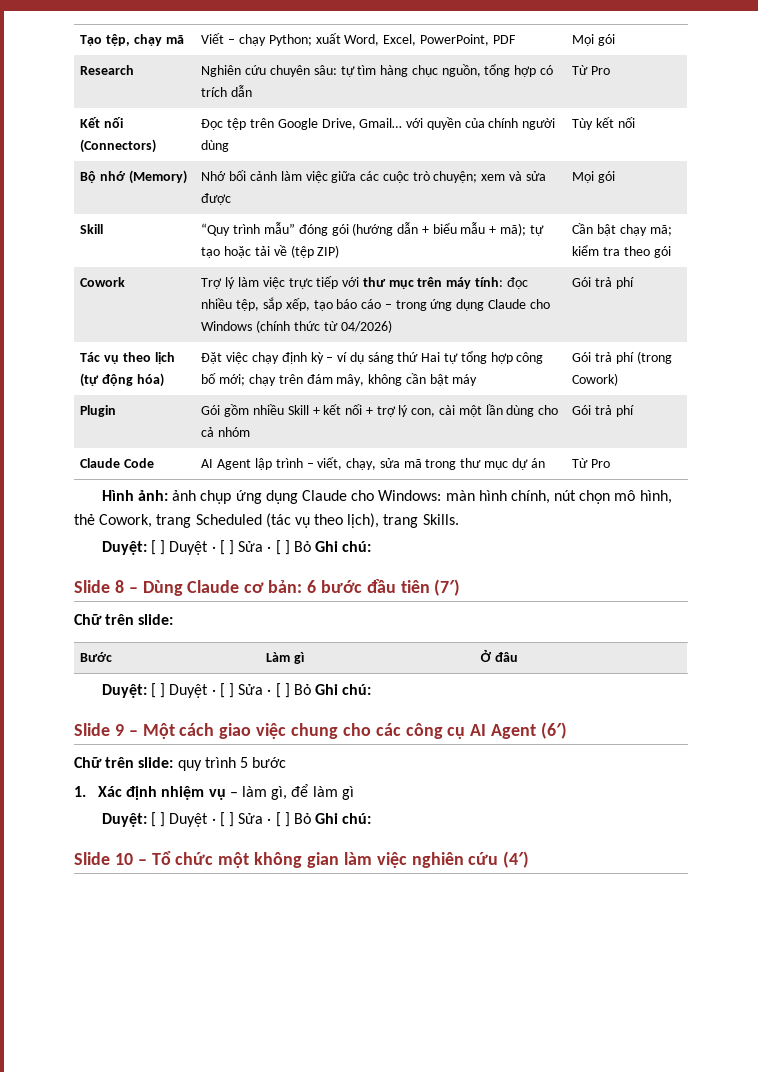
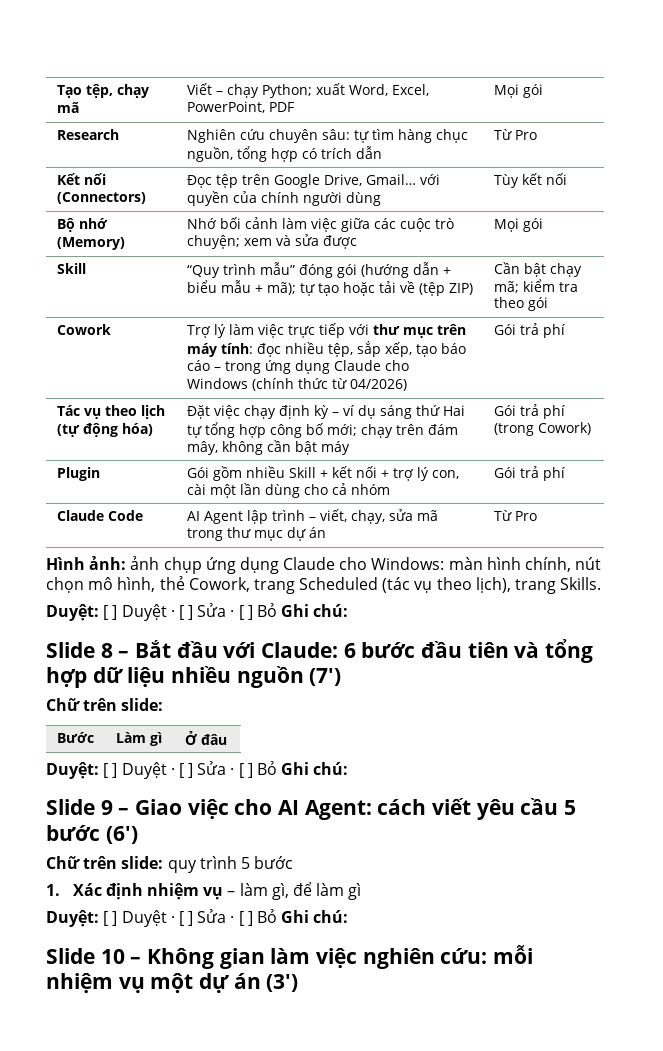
[142,579,430,596] Dùng Claude cơ bản: 6 bước đầu tiên -> [135,639,594,663] [46,666,304,688] Bắt đầu với Claude: 6 bước đầu tiên và tổng hợp dữ liệu nhiều nguồn
[142,723,537,739] Một cách giao việc chung cho các công cụ AI Agent -> [135,798,577,820] [46,825,100,841] Giao việc cho AI Agent: cách viết yêu cầu 5 bước
[151,851,530,868] Tổ chức một không gian làm việc nghiên cứu (4′) -> [147,945,534,969] [46,973,299,994] Không gian làm việc nghiên cứu: mỗi nhiệm vụ một dự án (3′)

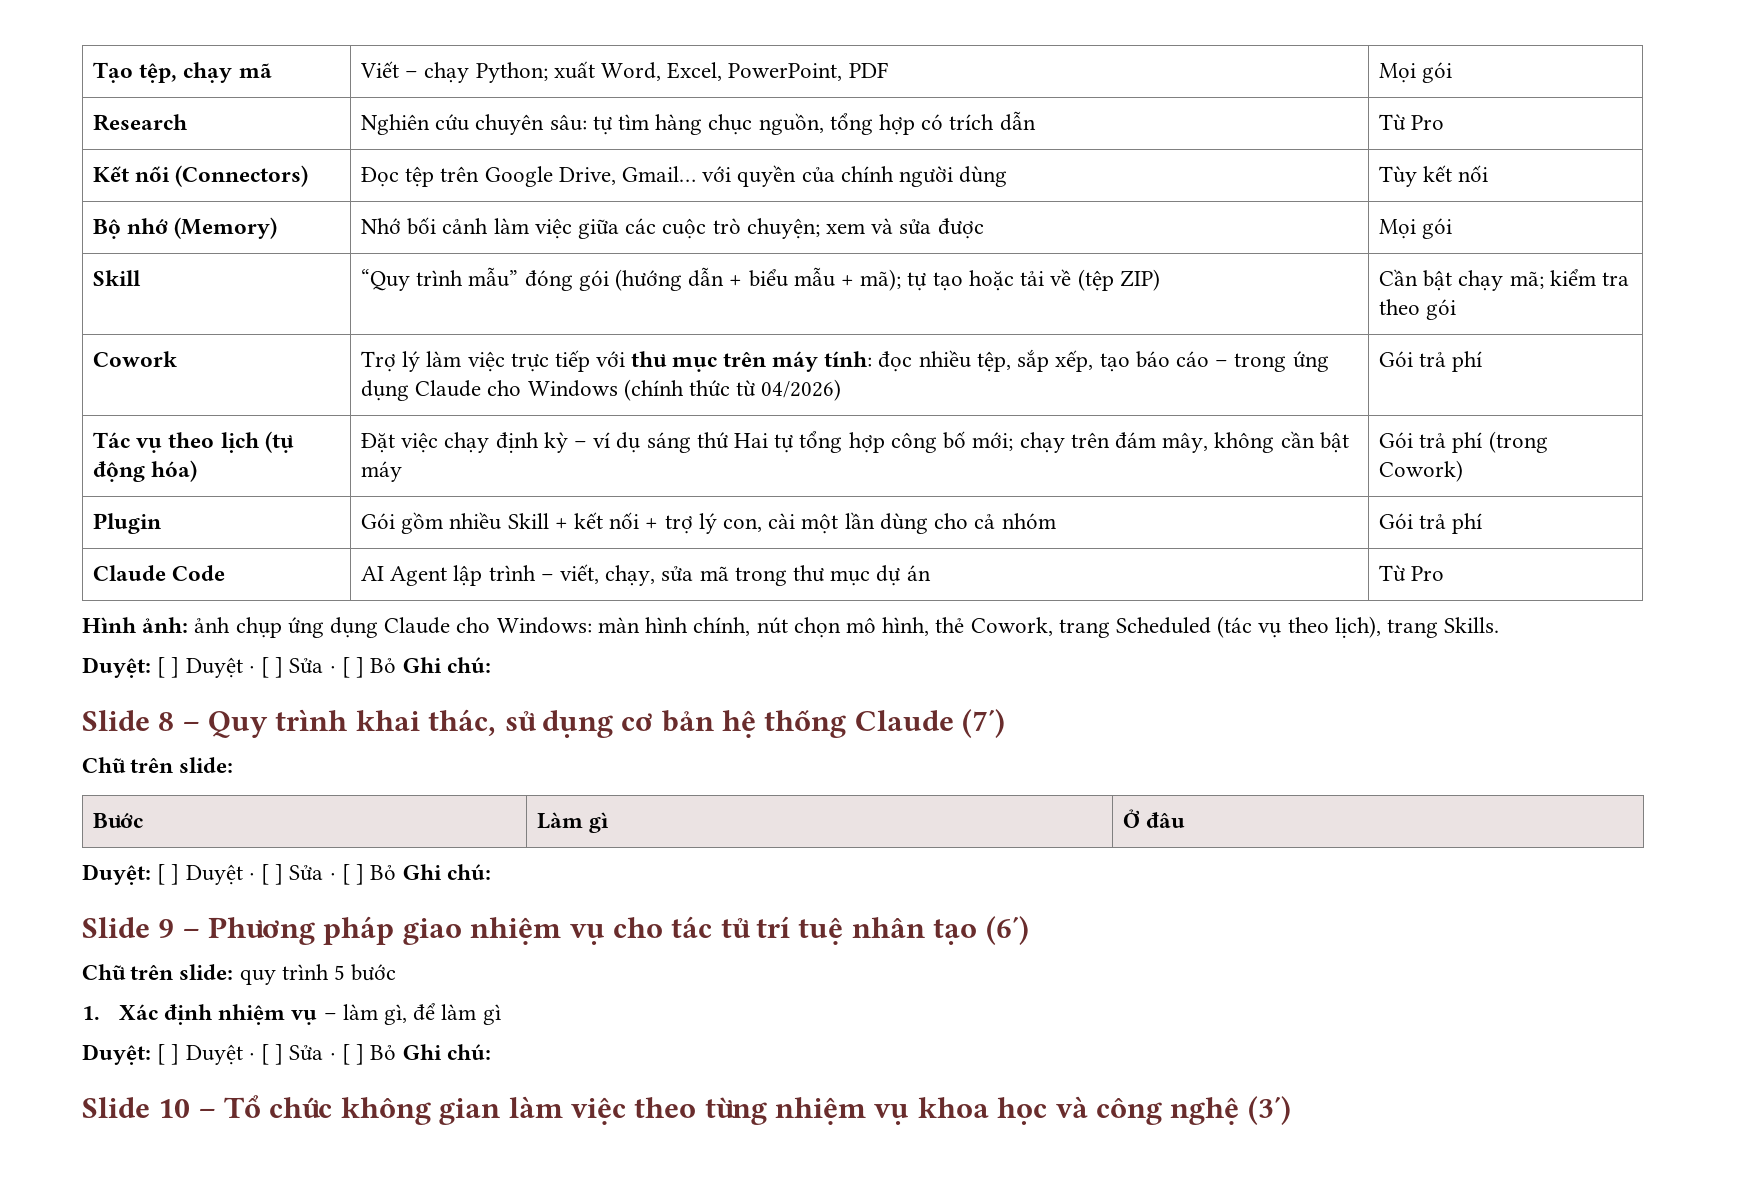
[135,639,594,663] [46,666,304,688] Bắt đầu với Claude: 6 bước đầu tiên và tổng hợp dữ liệu nhiều nguồn -> [208,709,954,738] Quy trình khai thác, sử dụng cơ bản hệ thống Claude
[135,798,577,820] [46,825,100,841] Giao việc cho AI Agent: cách viết yêu cầu 5 bước -> [208,916,978,945] Phương pháp giao nhiệm vụ cho tác tử trí tuệ nhân tạo
[147,945,534,969] [46,973,261,994] Không gian làm việc nghiên cứu: mỗi nhiệm vụ một dự án -> [224,1095,1240,1125] Tổ chức không gian làm việc theo từng nhiệm vụ khoa học và công nghệ

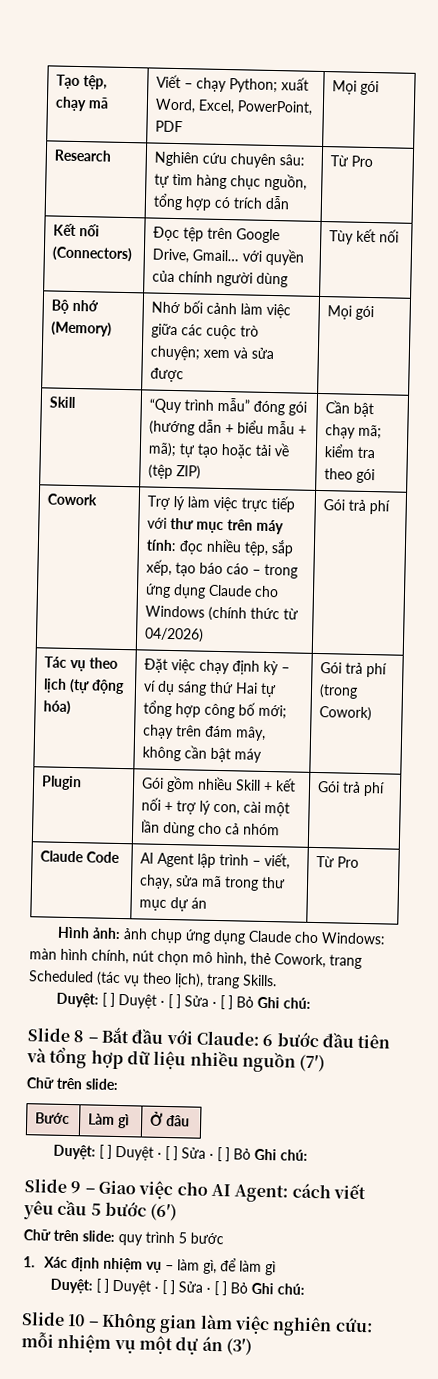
[208,709,954,738] Quy trình khai thác, sử dụng cơ bản hệ thống Claude -> [100,1026,391,1049] [26,1046,296,1073] Bắt đầu với Claude: 6 bước đầu tiên và tổng hợp dữ liệu nhiều nguồn
[208,916,978,945] Phương pháp giao nhiệm vụ cho tác tử trí tuệ nhân tạo -> [97,1180,366,1203] [23,1199,147,1220] Giao việc cho AI Agent: cách viết yêu cầu 5 bước
[224,1095,1240,1125] Tổ chức không gian làm việc theo từng nhiệm vụ khoa học và công nghệ -> [100,1312,373,1337] [21,1332,223,1355] Không gian làm việc nghiên cứu: mỗi nhiệm vụ một dự án

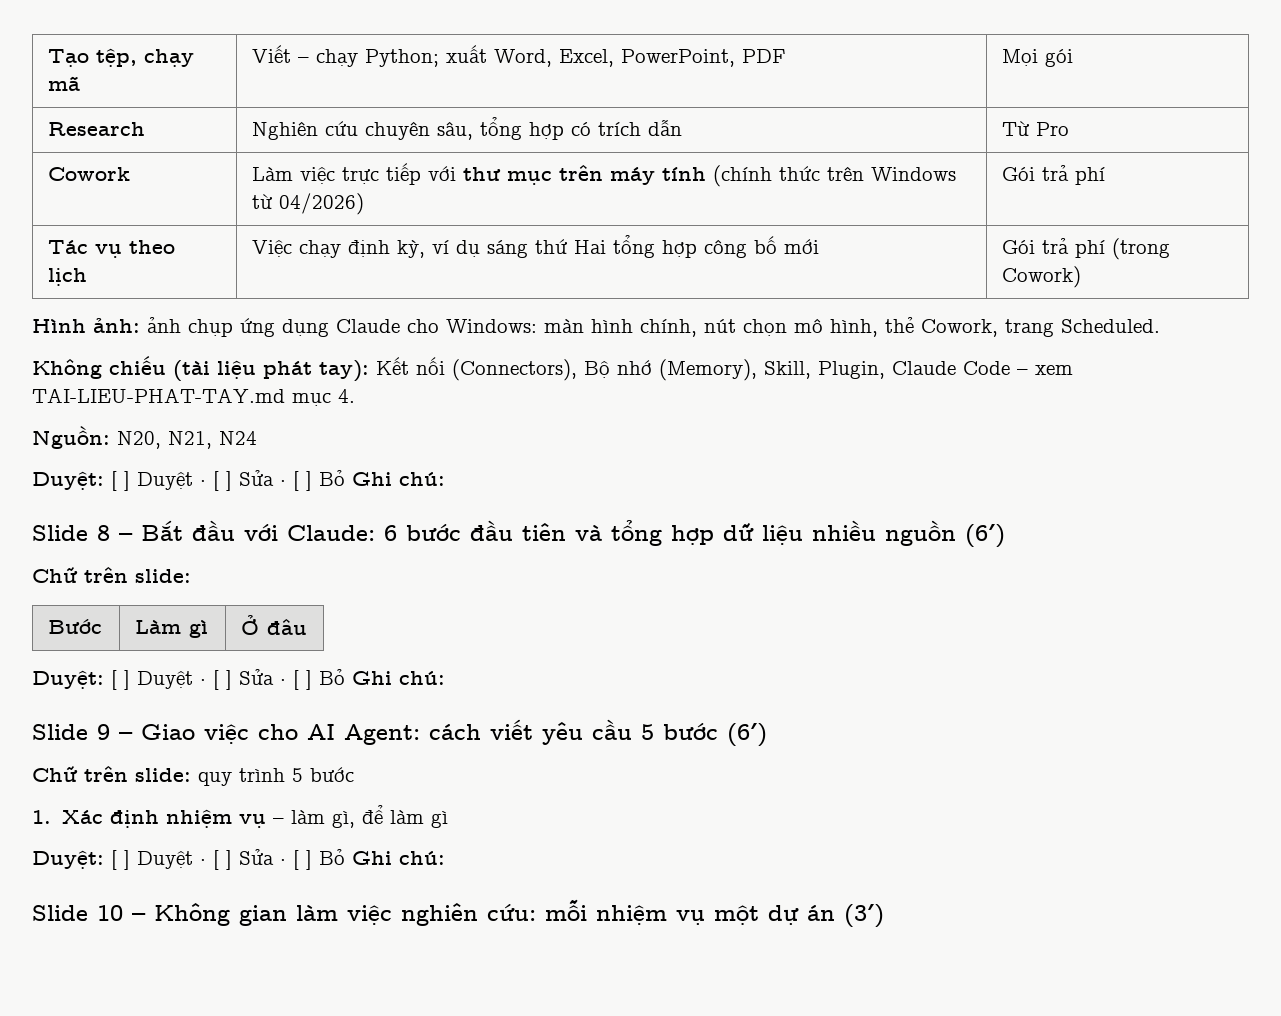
[279,154,306,166] [154,173,308,191] sâu: tự tìm hàng chục nguồn, -> [437,121,474,140] sâu,
[53,223,101,237] [52,246,133,263] [153,226,281,244] [152,248,305,266] [152,270,289,288] [329,228,400,245] [51,299,100,314] [51,321,113,337] [151,300,292,319] [151,323,260,340] [150,345,275,361] [150,367,185,383] [327,305,375,321] [49,396,76,409] [149,397,308,416] [149,419,308,436] [148,442,291,459] [148,464,202,480] [325,400,375,418] [325,424,383,440] [324,444,376,459] [324,468,376,484] [47,493,98,506] [147,495,211,511] Kết nối (Connectors) | Đọc tệp trên Google Drive, Gmail… với quyền của chính người dùng | Tùy kết nối // Bộ nhớ (Memory) | Nhớ bối cảnh làm việc giữa các cuộc trò chuyện; xem và sửa được | Mọi gói // Skill | “Quy trình mẫu” đóng gói (hướng dẫn + biểu mẫu + mã); tự tạo hoặc tải về (tệp ZIP) | Cần bật chạy mã; kiểm tra theo gói // Cowork | Trợ lý làm -> [48,167,131,181] [252,167,294,181] Cowork | Làm
[146,538,295,557] [146,559,299,579] [145,583,280,599] [145,605,281,622] tính: đọc nhiều tệp, sắp xếp, tạo báo cáo – trong ứng dụng Claude cho Windows (chính thức -> [662,165,957,187] tính (chính thức trên Windows
[69,678,126,695] [43,700,72,715] [144,658,291,676] (tự động hóa) | Đặt việc chạy định kỳ – -> [252,240,426,258] | Việc chạy định kỳ,
[260,682,278,698] tự -> (607, 247) none
[258,704,288,720] [142,724,267,741] [142,745,263,763] mới; chạy trên đám mây, không cần bật máy -> [784,239,820,254] mới
[41,775,83,791] [141,775,297,793] [141,797,291,817] [141,819,281,837] [317,781,386,797] [40,850,121,864] [140,852,291,870] [139,874,287,891] [139,897,208,912] [316,856,360,868] // Plugin | Gói gồm nhiều Skill + kết nối + trợ lý con, cài một lần dùng cho cả nhóm | Gói trả phí // Claude Code | AI Agent lập trình – viết, chạy, sửa mã trong thư mục dự án | Từ Pro -> (1082, 277) none
[29,970,277,989] Scheduled (tác vụ theo lịch), trang Skills. -> [1061,319,1160,333] [32,356,1073,382] [32,388,355,406] [32,426,257,449] Scheduled. // Không chiếu (tài liệu phát tay): Kết nối (Connectors), Bộ nhớ (Memory), Skill, Plugin, Claude Code – xem TAI-LIEU-PHAT-TAY.md mục 4. // Nguồn: N20, N21, N24
[299,1054,326,1073] (7′) -> [965,524,1005,548] (6′)

